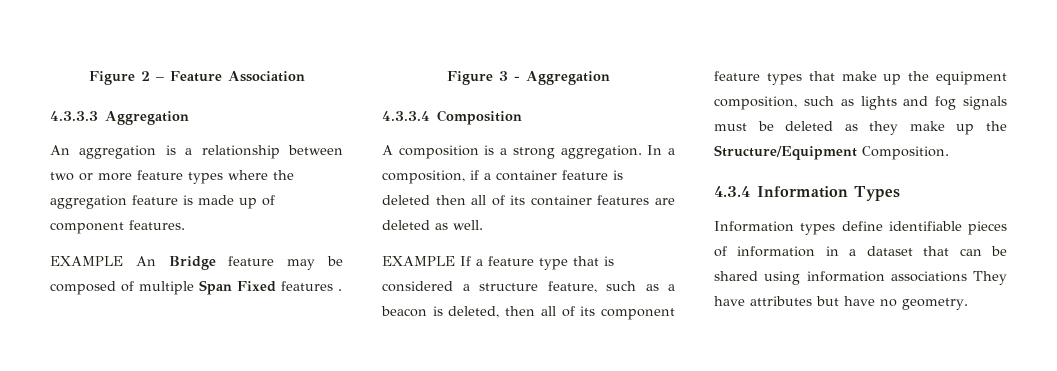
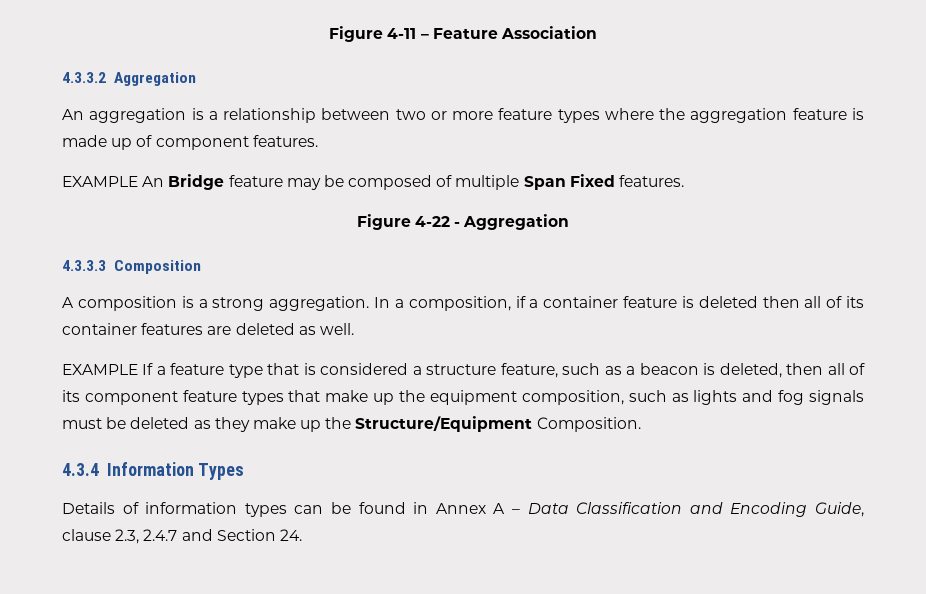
[88,71,150,85] Figure 2 -> [329,26,417,42] Figure 4-11
[50,111,98,121] 4.3.3.3 -> [62,72,106,83] 4.3.3.2
[281,281,342,291] [447,71,508,85] features . // Figure 3 -> [619,175,685,187] [356,214,450,230] features. // Figure 4-22
[382,111,430,121] 4.3.3.4 -> [62,260,106,271] 4.3.3.3
[714,221,1007,235] [714,246,1007,257] [714,271,1007,285] [714,296,968,310] Information types define identifiable pieces of information in a dataset that can be shared using information associations They have attributes but have no geometry. -> [62,502,865,517] [62,529,302,544] Details of information types can be found in Annex A – Data Classification and Encoding Guide, clause 2.3, 2.4.7 and Section 24.

